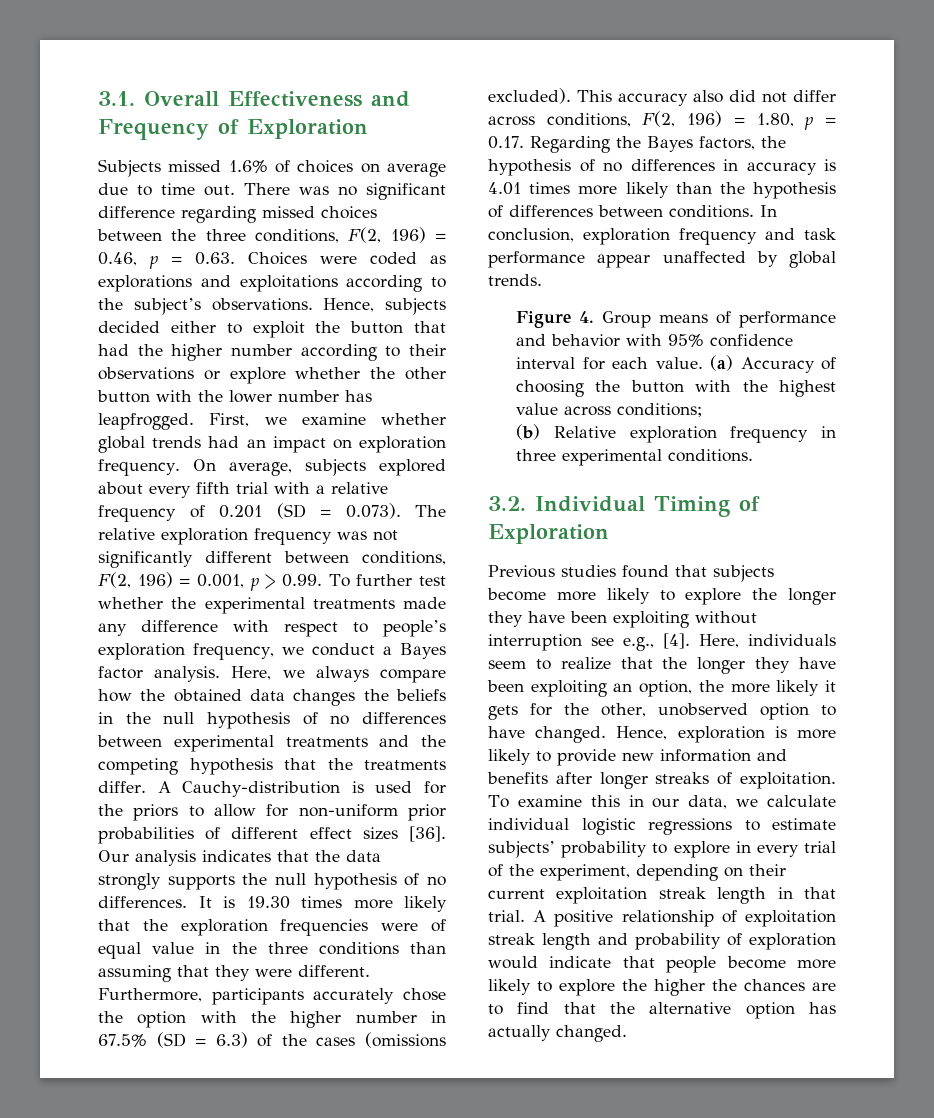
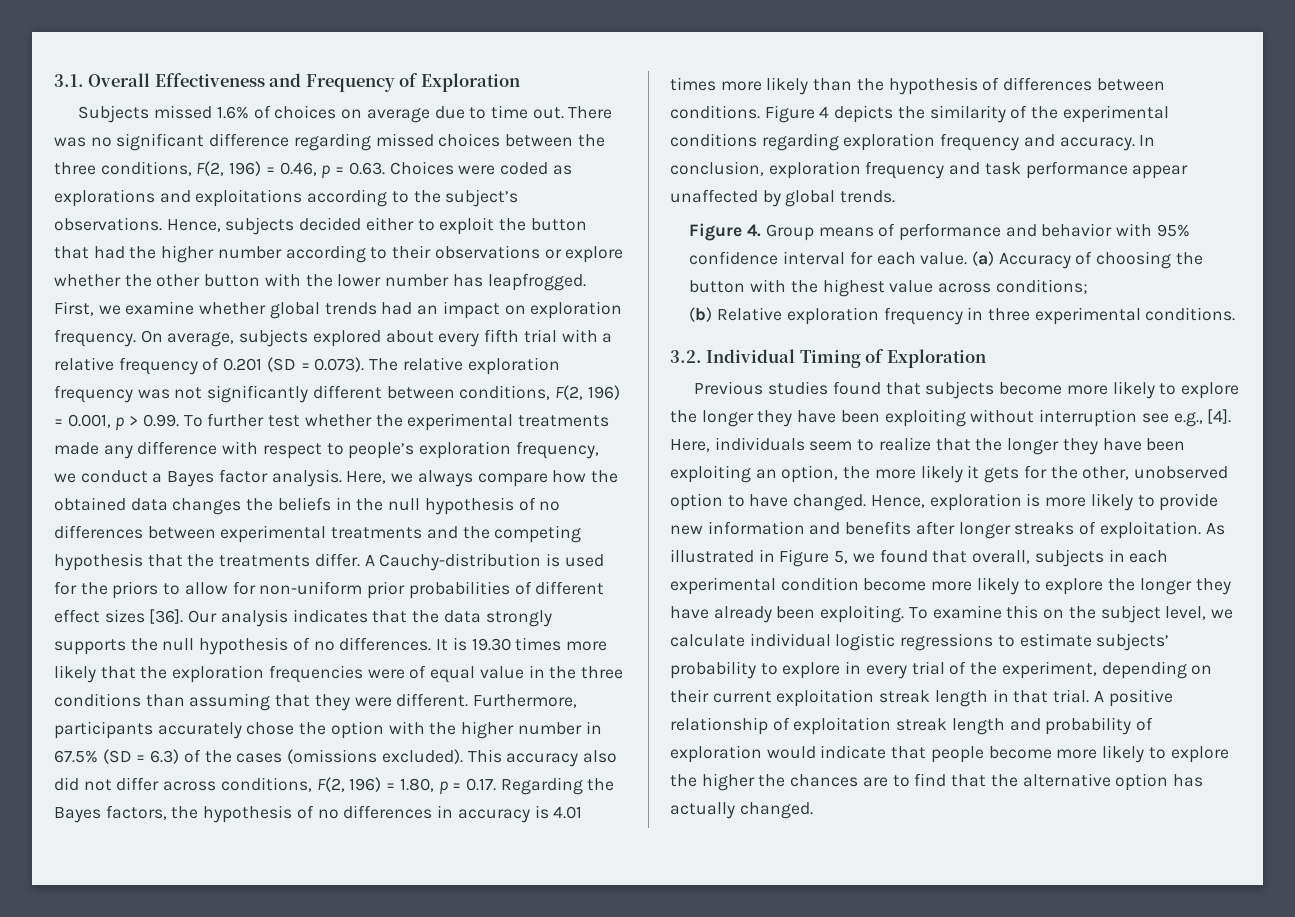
(754, 211) none -> [764,105,1169,123] [670,133,1135,151] Figure 4 depicts the similarity of the experimental conditions regarding exploration frequency and accuracy.
[488,795,728,809] To examine this in our data, -> [1205,523,1225,535] [670,549,1169,567] [670,577,1231,595] [670,605,1207,623] As illustrated in Figure 5, we found that overall, subjects in each experimental condition become more likely to explore the longer they have already been exploiting. To examine this on the subject level,

